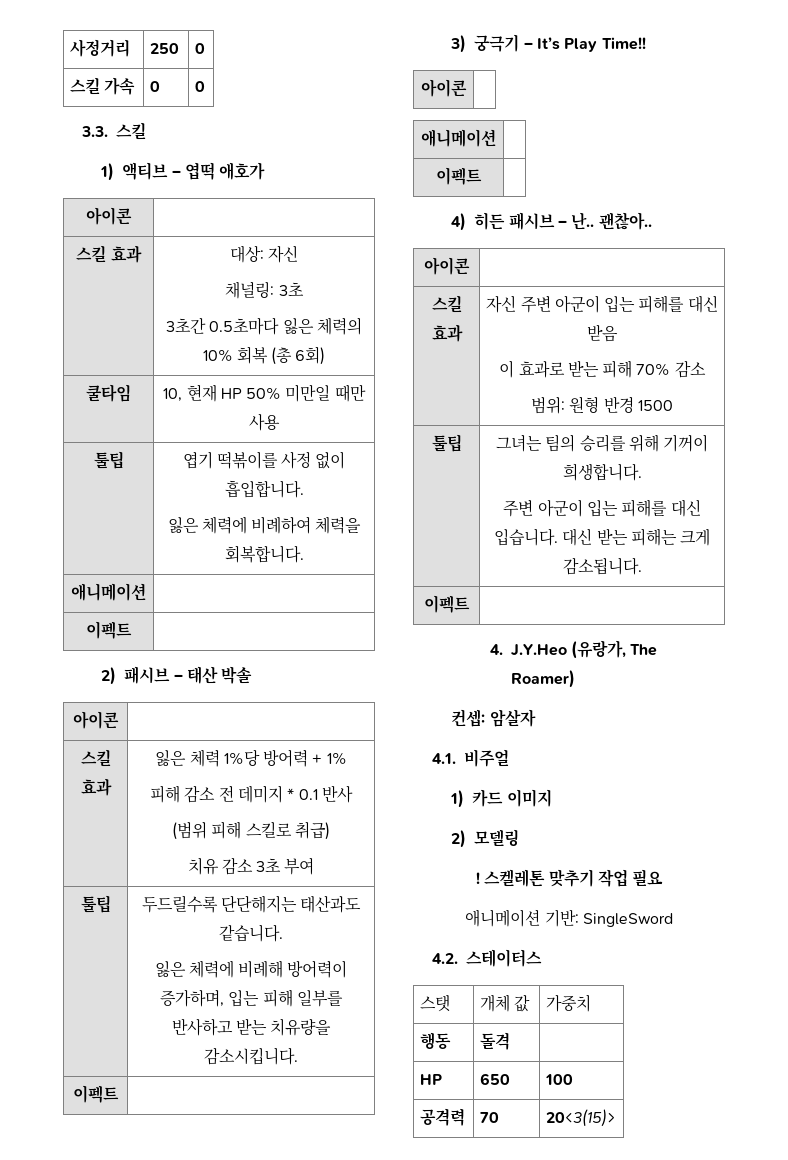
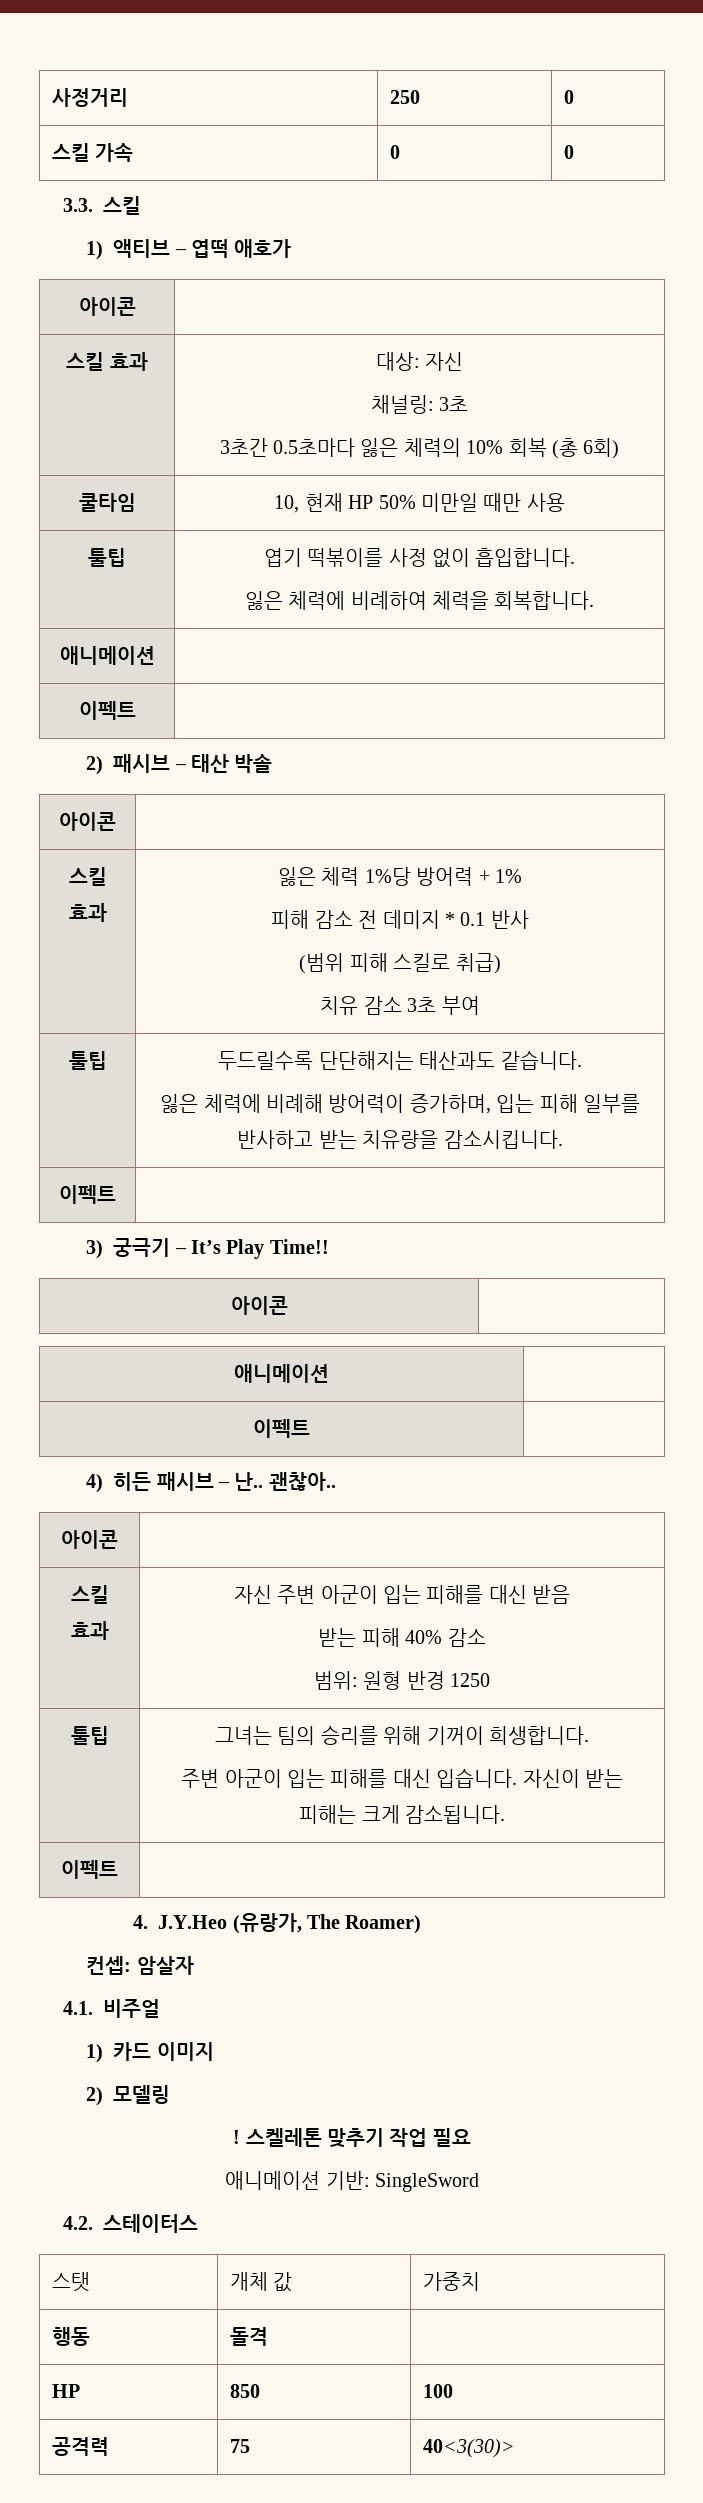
[499,360,565,378] 이 효과로 -> (571, 1594) none
[636,363,671,376] 70% -> [405,1630,443,1644] 40%
[637,400,673,411] 1500 -> [450,1673,491,1687] 1250
[562,528,593,546] 대신 -> [522,1769,580,1788] 자신이
[480,1073,511,1085] 650 -> [229,2384,260,2398] 850
[480,1112,500,1123] [546,1109,616,1127] 70 | 20<3(15)> -> [229,2439,250,2453] [422,2439,515,2458] 75 | 40<3(30)>

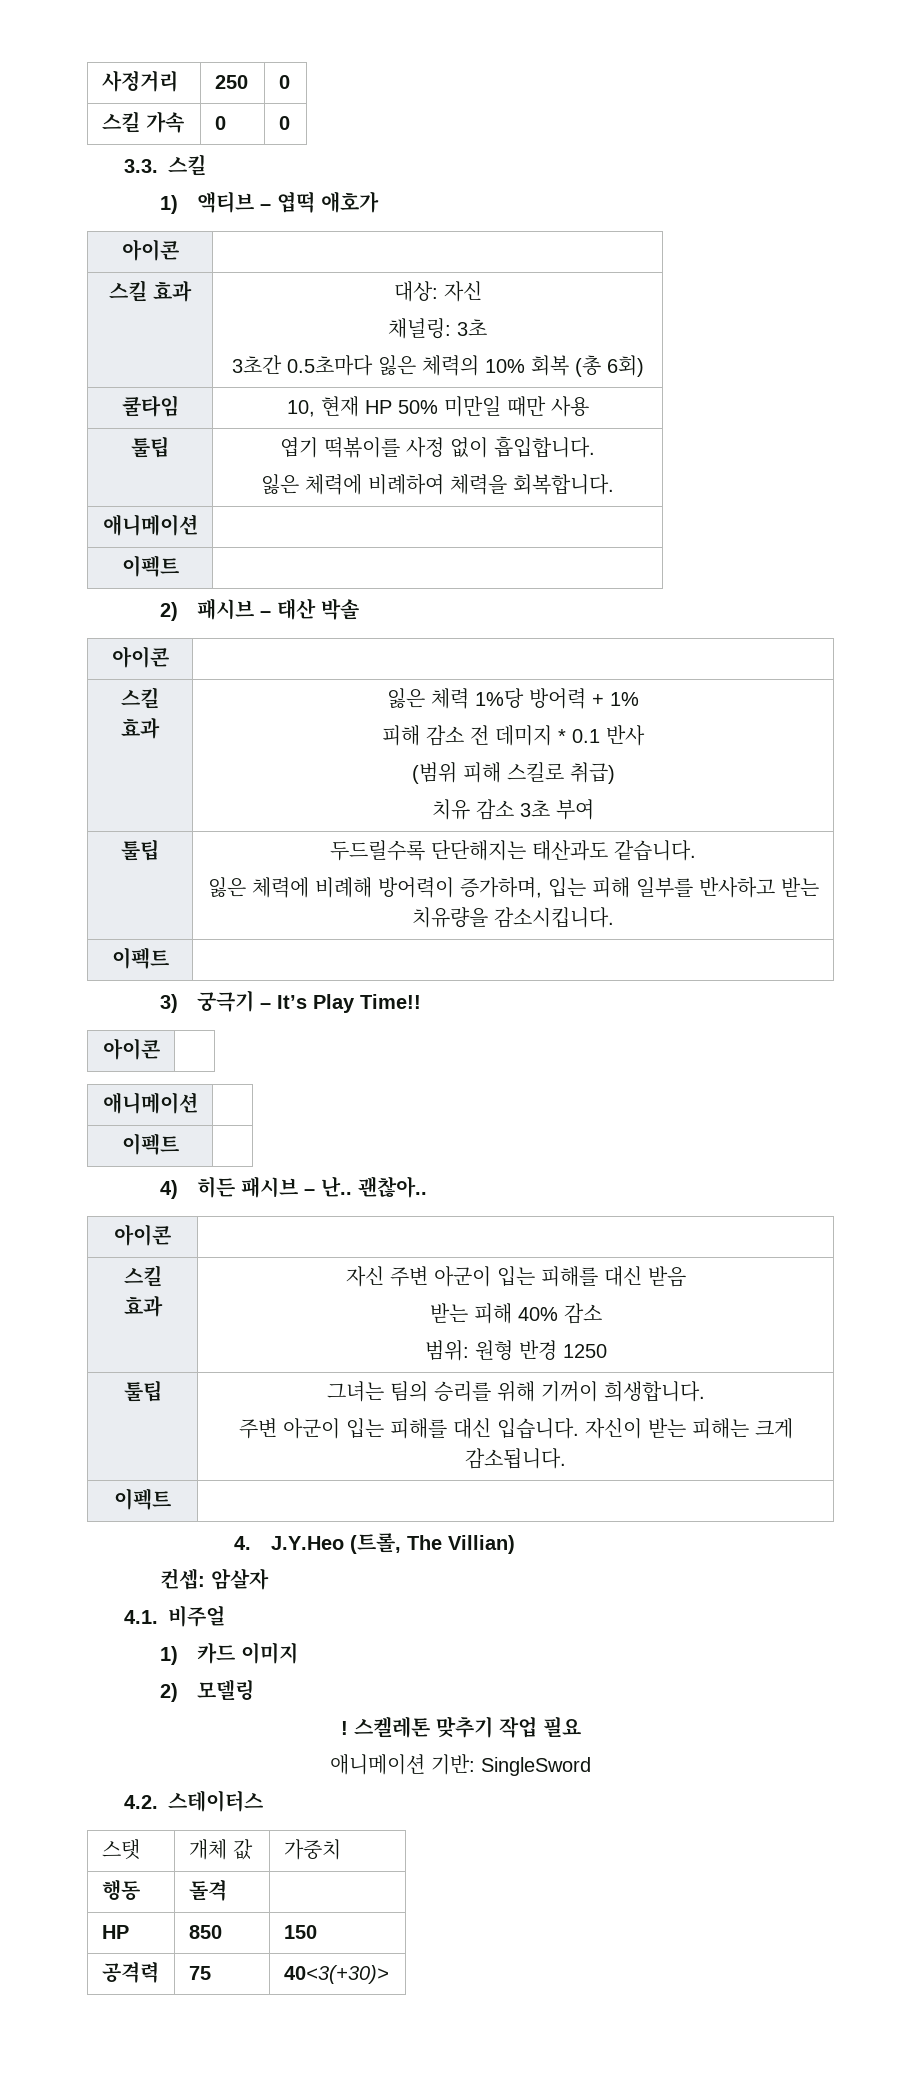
[232,1913,422,1934] (유랑가, The Roamer) -> [349,1533,515,1554] (트롤, The Villian)
[422,2384,453,2398] 100 -> [283,1925,317,1939] 150
[422,2439,515,2458] 40<3(30)> -> [283,1965,389,1984] 40<3(+30)>

